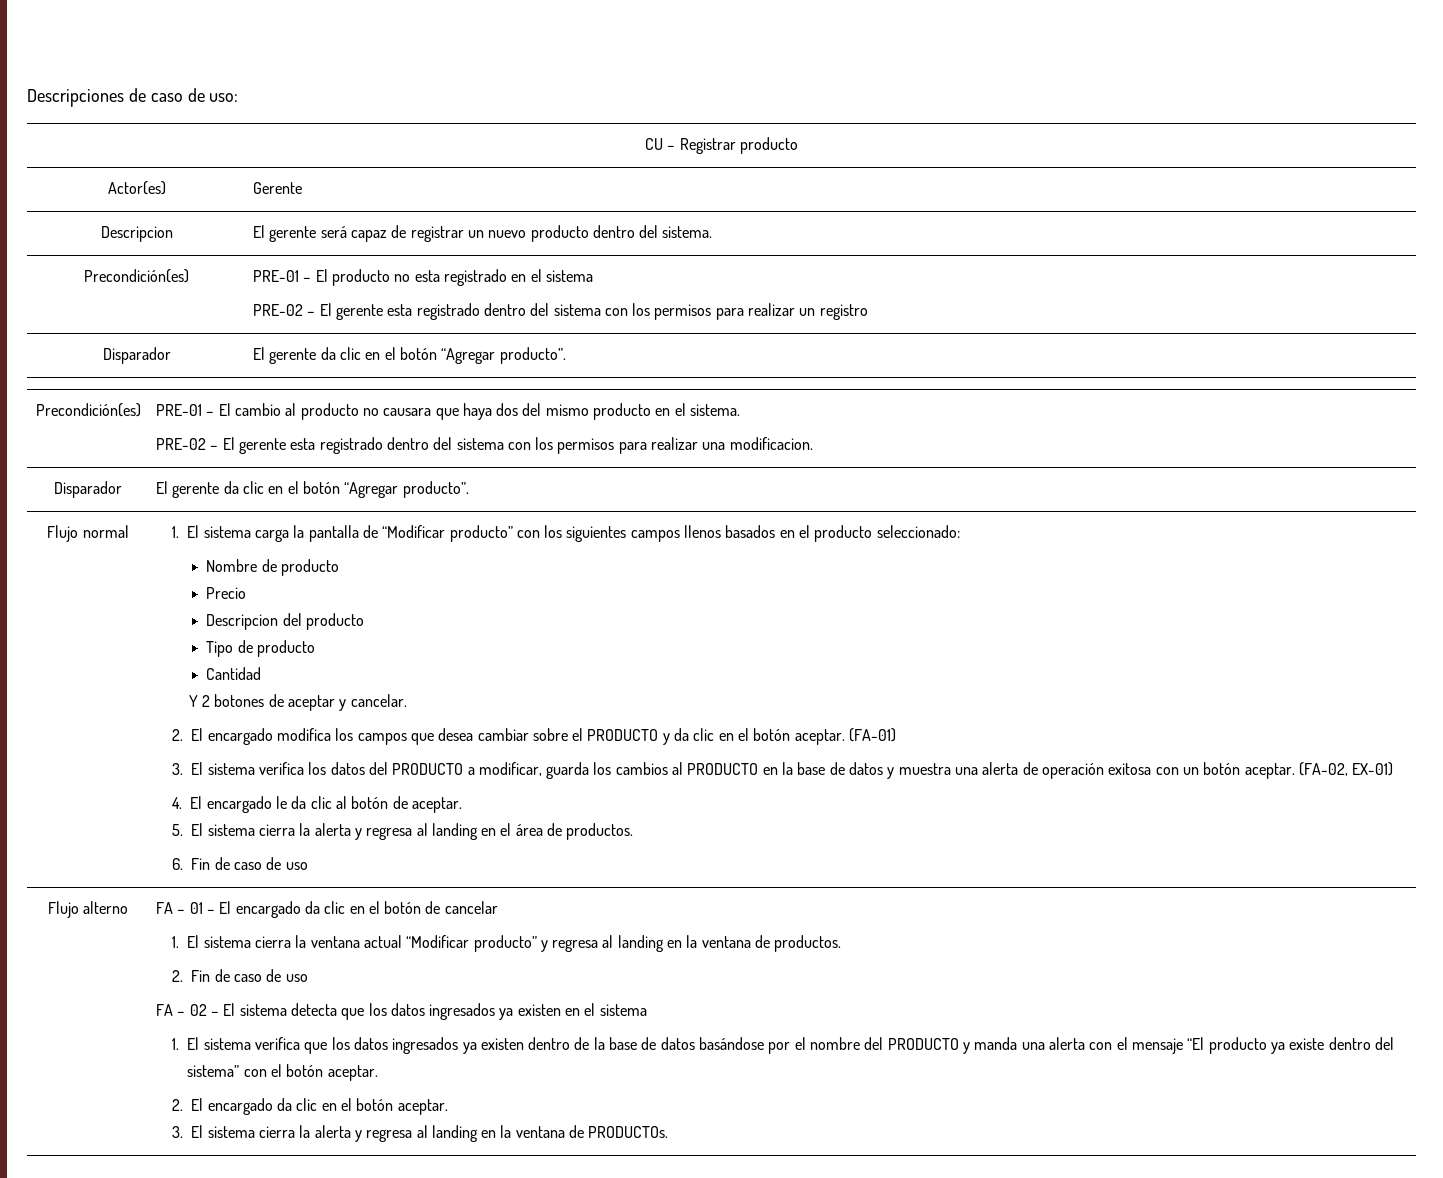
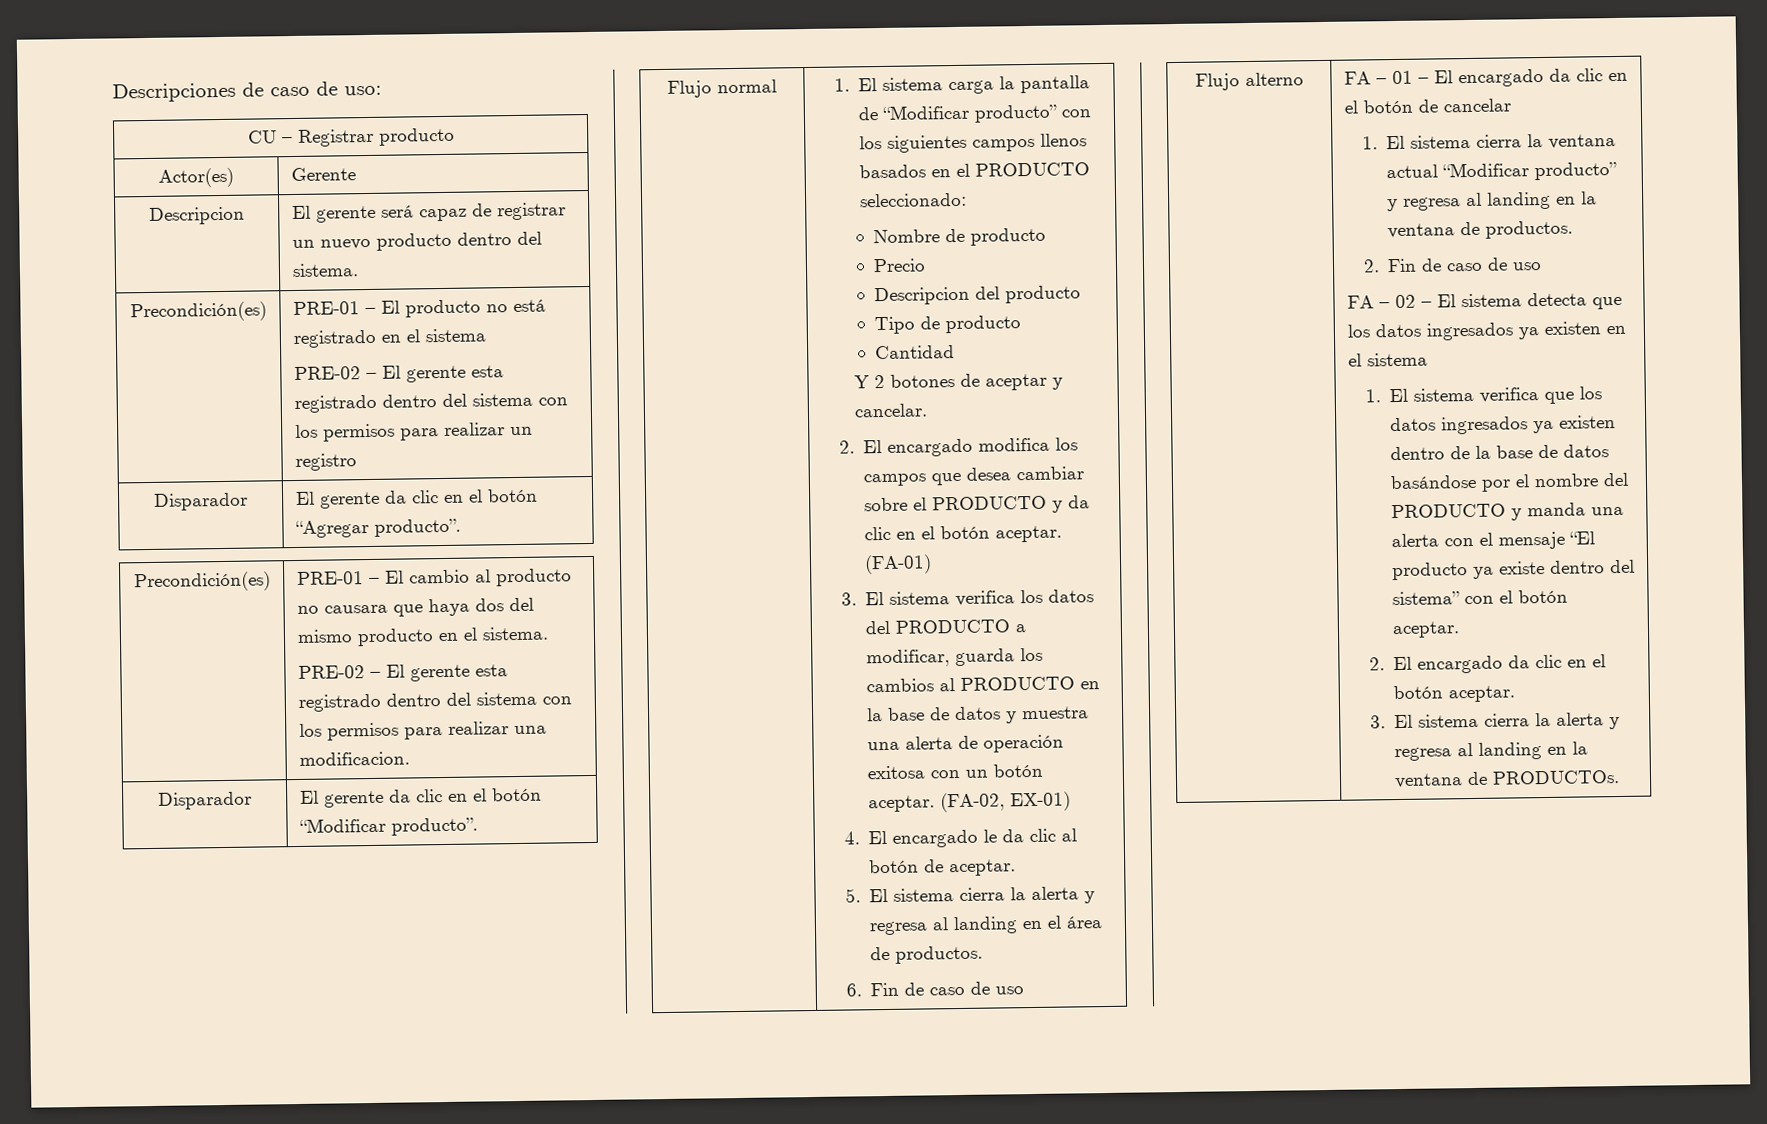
[414,270,440,282] esta -> [512,299,546,313] está
[344,482,399,498] “Agregar -> [298,817,386,833] “Modificar
[814,525,873,542] producto -> [974,162,1090,177] PRODUCTO

